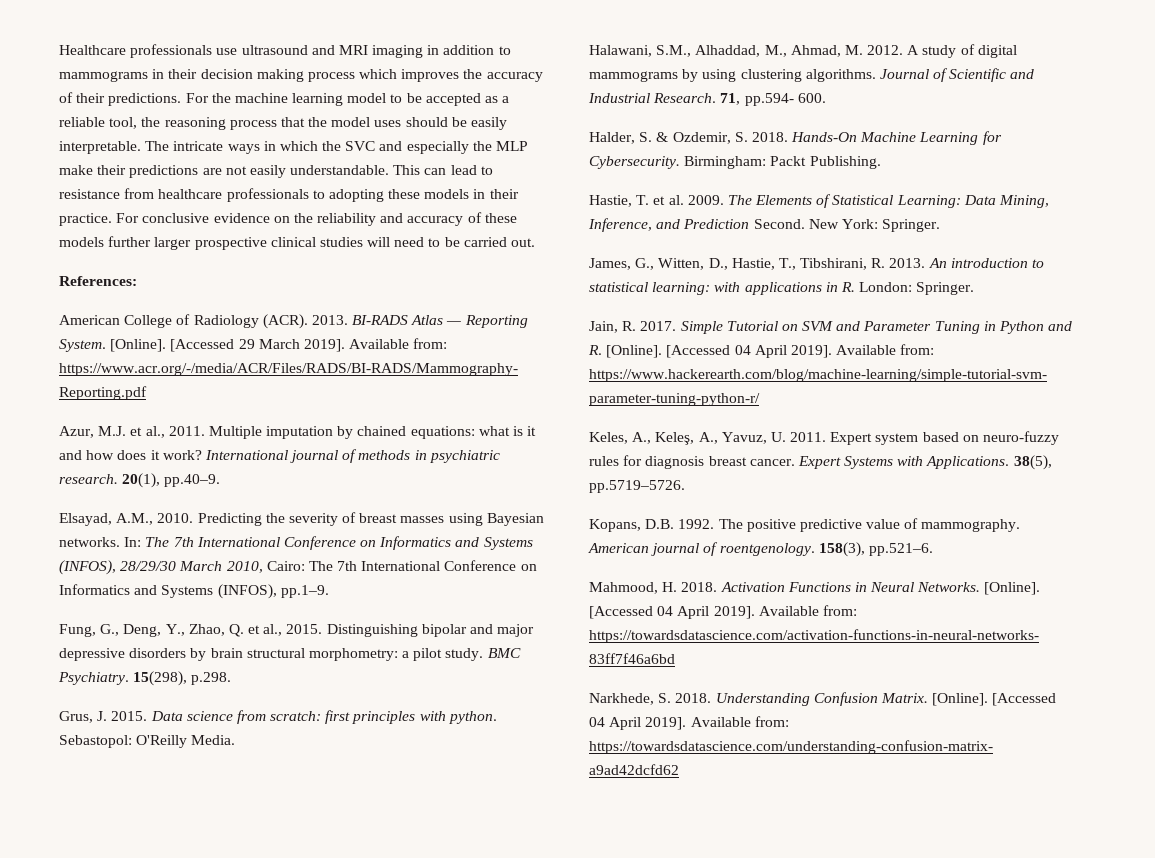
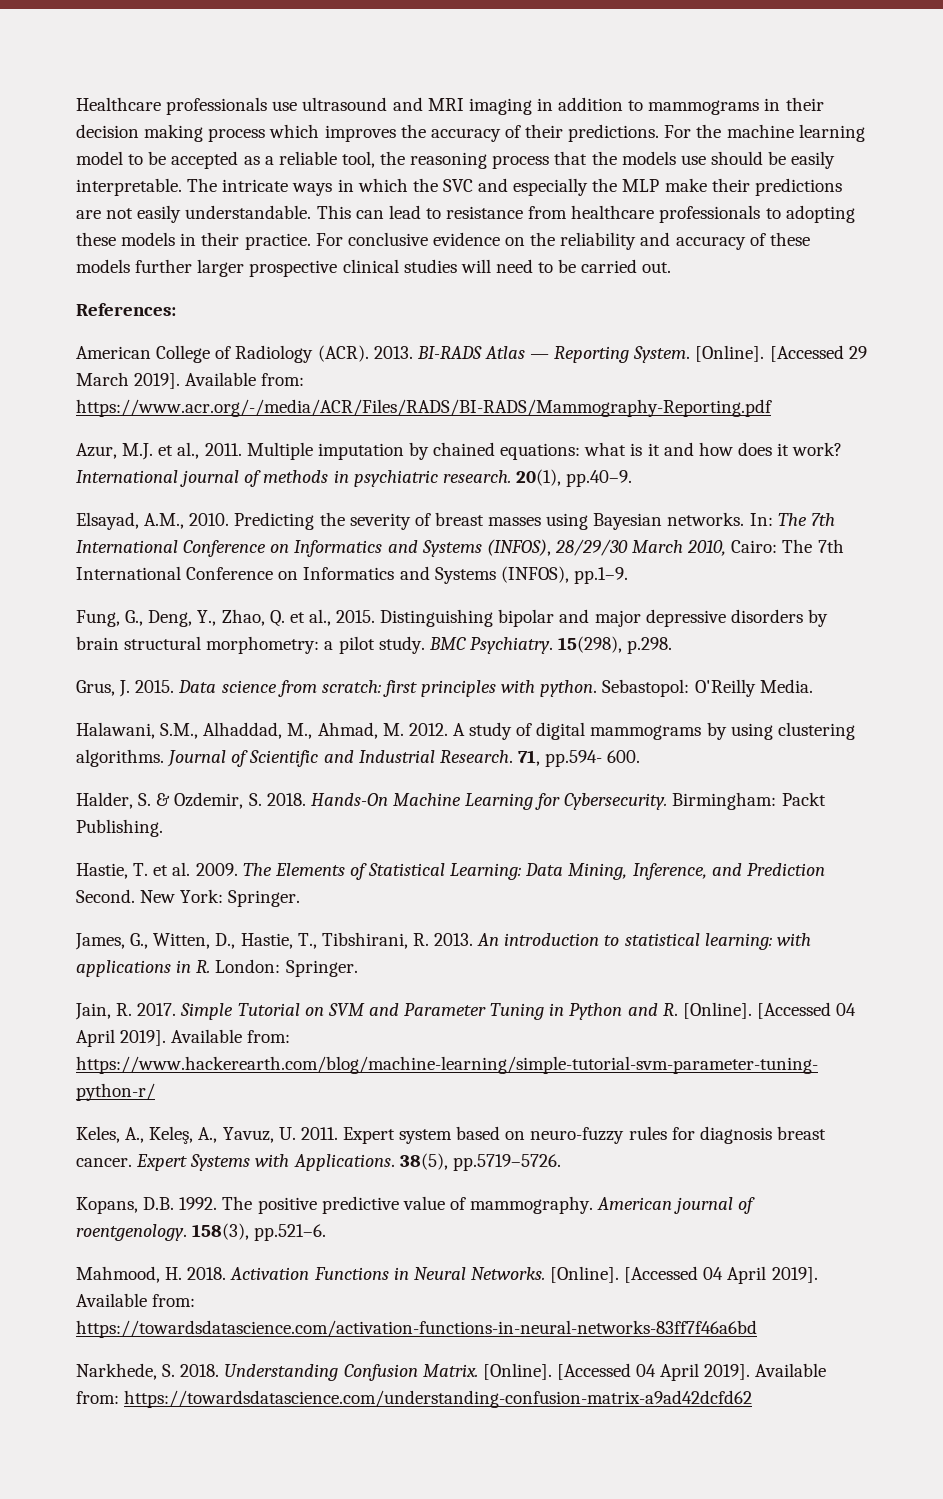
[331,117,402,127] model uses -> [621,151,706,165] models use

